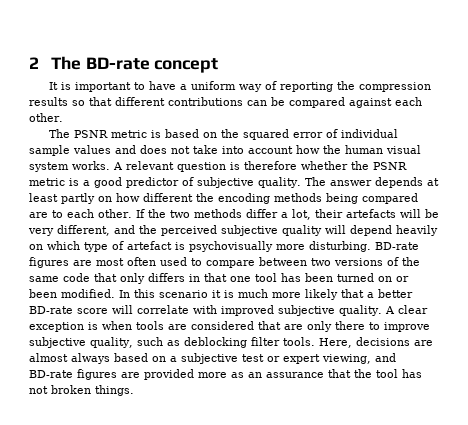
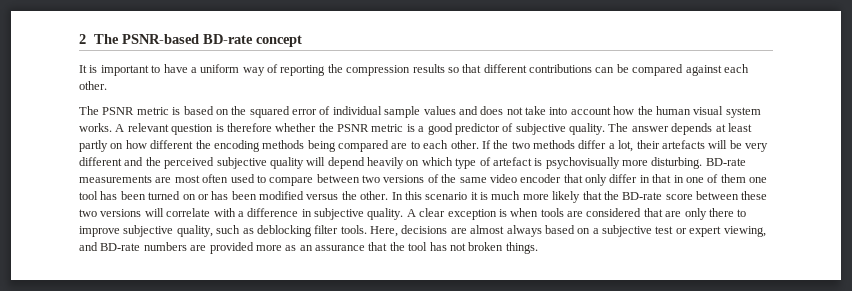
(81, 63) none -> [121,34,199,44] PSNR-based
[57,225,110,236] different, -> [79,157,122,166] different
[29,257,69,268] figures -> [79,175,152,183] measurements
[63,273,90,282] code -> [489,174,562,183] video encoder
[148,273,185,282] differs -> [609,174,638,183] differ
(227, 277) none -> [673,174,746,183] in one of them
[29,289,115,298] been modified. -> [211,191,389,200] has been modified versus the other.
[367,289,413,298] [29,305,274,316] a better BD-rate score will correlate with improved -> [603,191,768,200] [79,208,312,217] the BD-rate score between these two versions will correlate with a difference in
[77,369,117,380] figures -> [143,242,187,251] numbers

